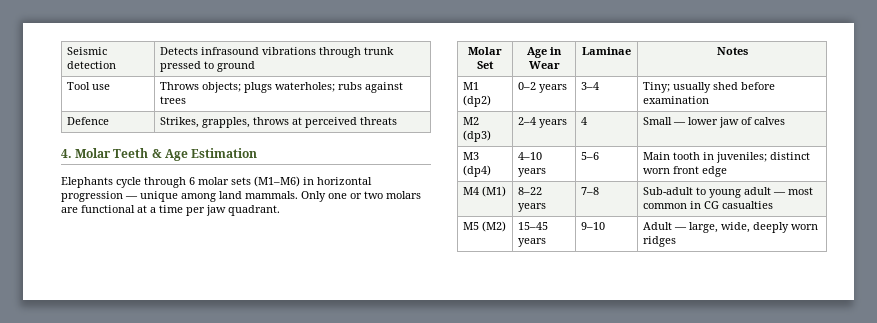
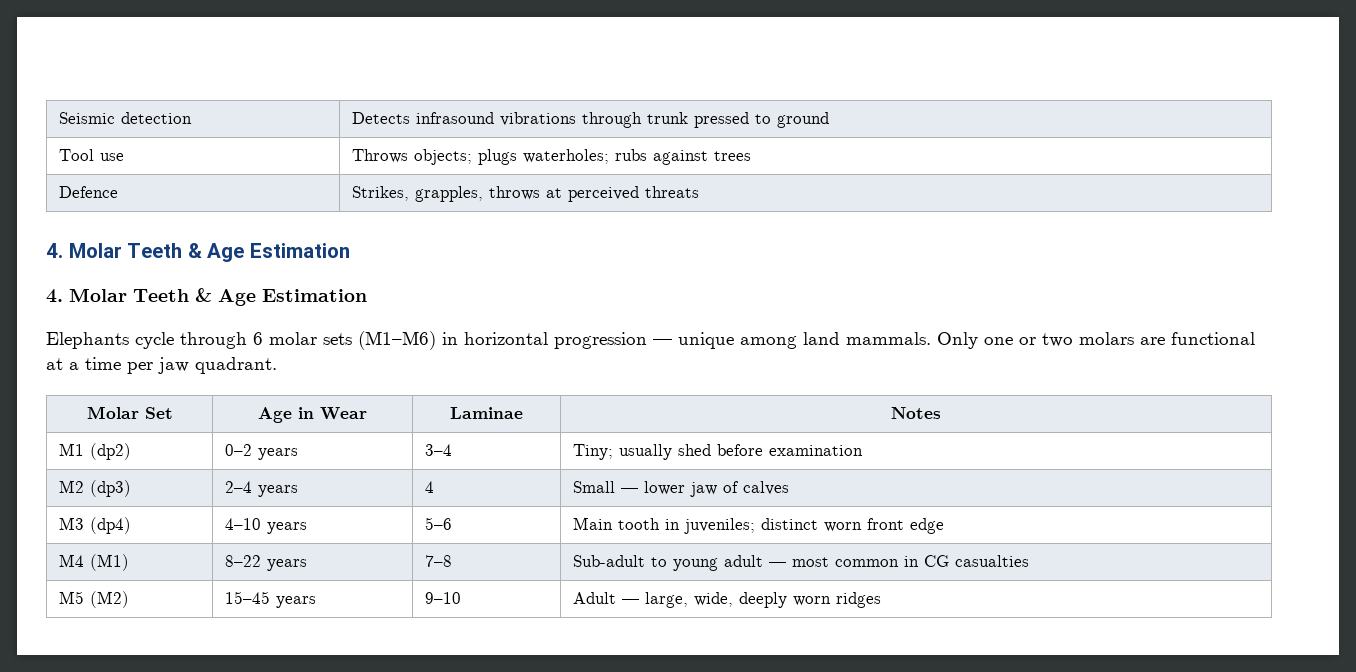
(258, 153) none -> [46,288,367,306] // 4. Molar Teeth & Age Estimation

